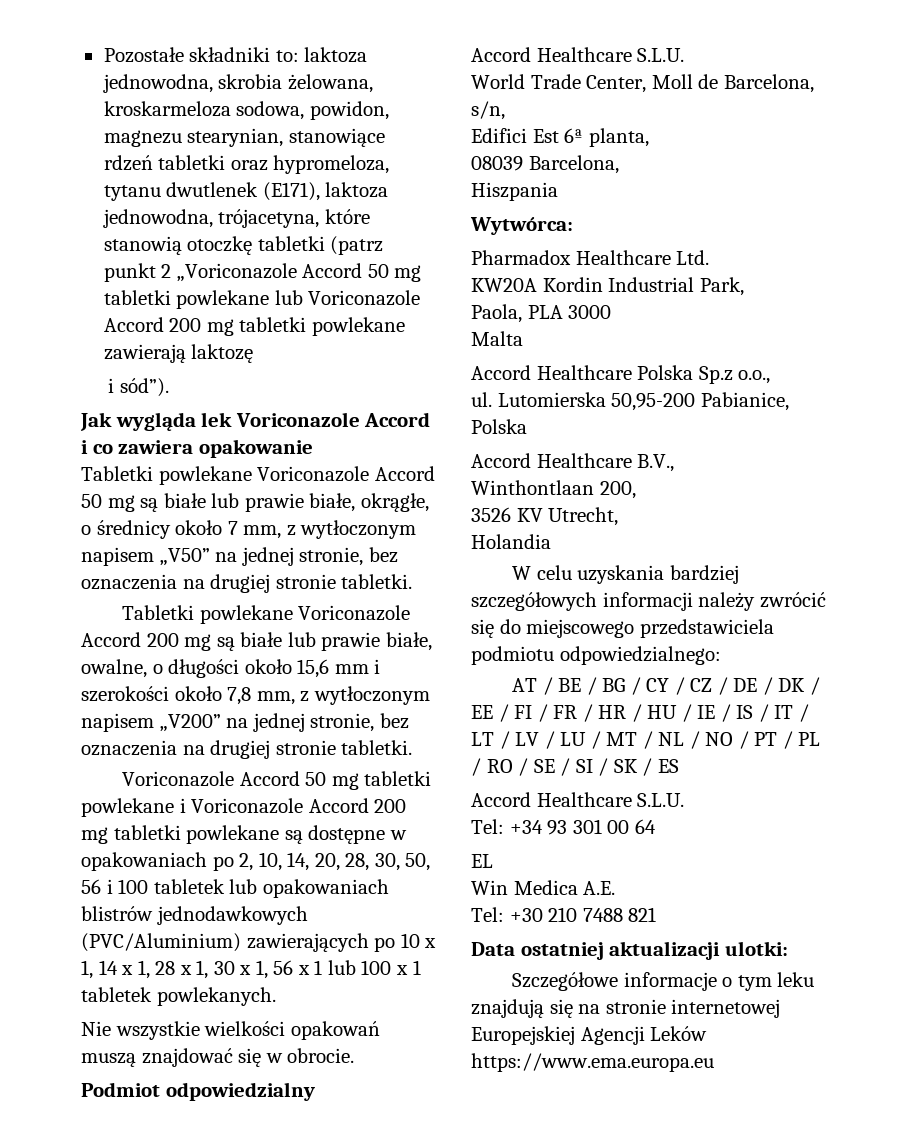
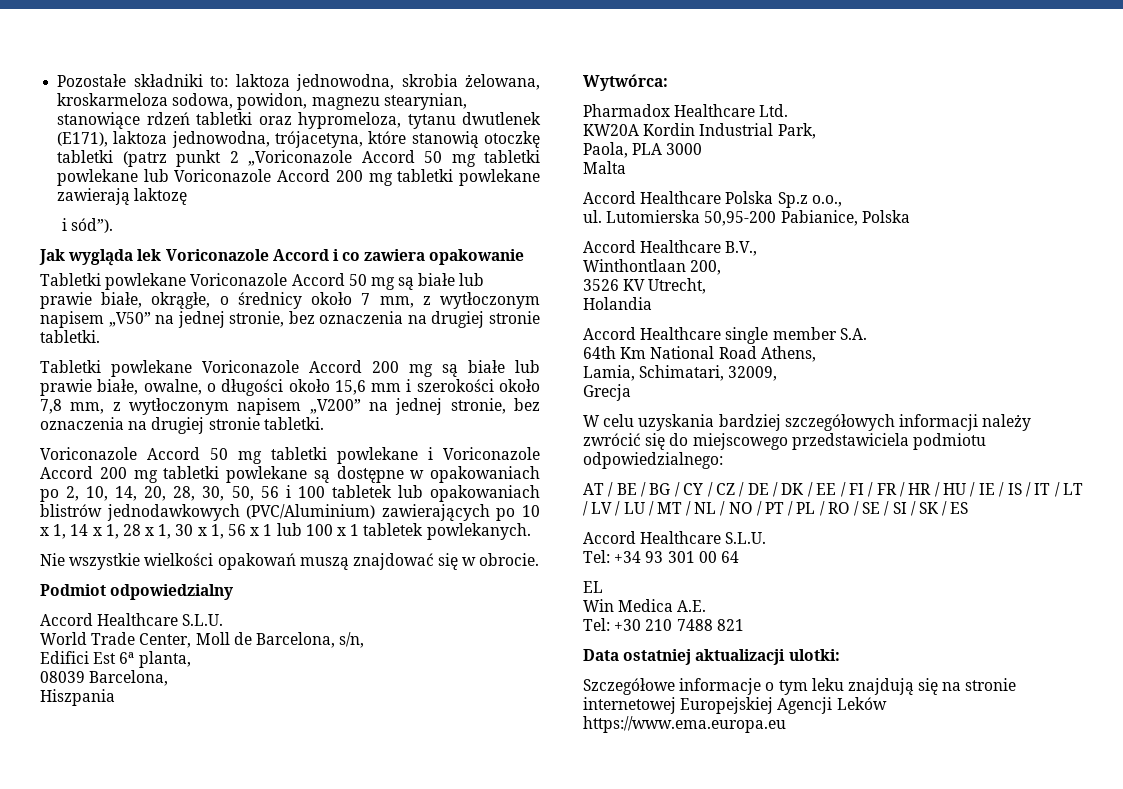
(551, 541) none -> [583,327,867,344] [583,346,816,362] [583,365,778,381] [583,384,631,401] // Accord Healthcare single member S.A. // 64th Km National Road Athens, // Lamia, Schimatari, 32009, // Grecja

